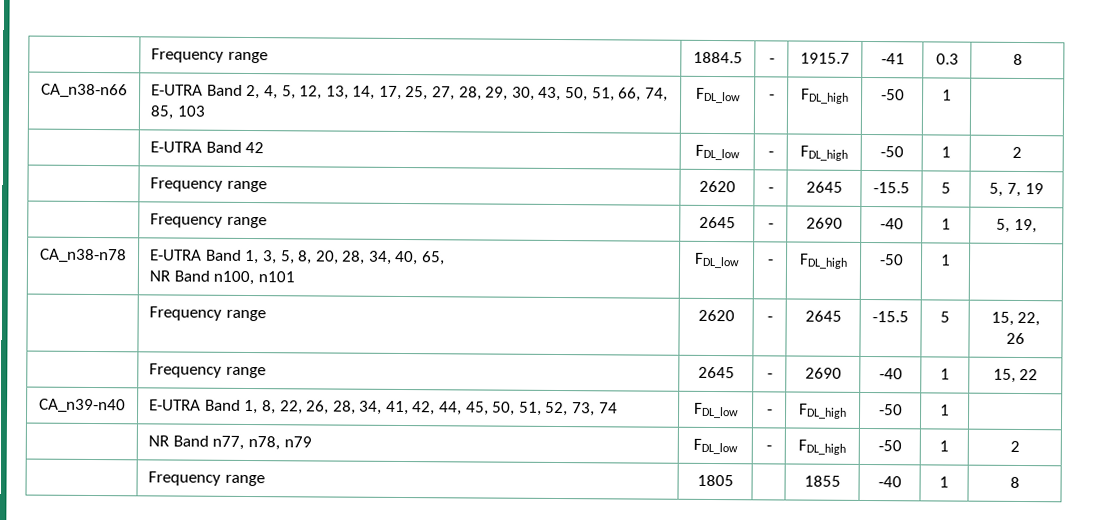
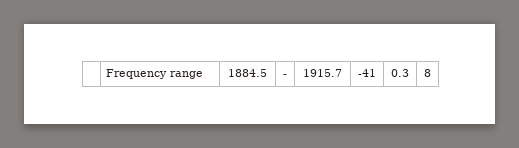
[41,83,128,99] [151,84,668,102] [150,105,206,120] [695,87,741,104] [768,94,775,100] [801,88,849,104] [880,89,905,101] [942,89,952,101] [150,141,265,154] [694,144,740,161] [767,151,774,157] [800,145,848,161] [879,146,904,158] [941,146,951,158] [1011,146,1022,158] [150,177,267,193] [698,180,736,193] [767,187,774,193] [805,181,843,193] [873,182,910,194] [941,182,951,194] [989,182,1044,197] [150,213,267,229] [698,216,736,229] [767,223,774,229] [805,217,843,229] [879,218,904,230] [941,218,951,230] [996,218,1037,234] [39,248,127,264] [150,249,446,266] [149,270,295,286] [693,252,740,269] [767,259,774,265] [799,253,848,269] [878,254,904,266] [940,254,951,266] [149,306,266,322] [697,309,735,322] [766,316,773,322] [804,310,842,322] [872,311,909,323] [940,311,950,323] [990,311,1041,327] [1006,332,1025,345] [149,363,266,379] [697,366,735,379] [766,373,773,379] [804,367,842,379] [878,368,903,380] [940,368,950,380] [992,368,1039,383] [39,398,126,414] [149,399,618,417] [693,402,739,419] [766,409,773,415] [799,403,847,419] [878,404,903,416] [940,404,950,416] [148,435,312,451] [692,438,738,455] [765,445,772,451] [798,439,846,455] [877,440,902,452] [939,440,949,452] [1009,440,1020,452] [148,471,265,487] [696,474,734,487] [803,475,841,487] [877,476,902,488] [939,476,949,488] [1009,476,1020,488] // CA_n38-n66 | E-UTRA Band 2, 4, 5, 12, 13, 14, 17, 25, 27, 28, 29, 30, 43, 50, 51, 66, 74, 85, 103 | FDL_low | - | FDL_high | -50 | 1 | // | E-UTRA Band 42 | FDL_low | - | FDL_high | -50 | 1 | 2 // | Frequency range | 2620 | - | 2645 | -15.5 | 5 | 5, 7, 19 // | Frequency range | 2645 | - | 2690 | -40 | 1 | 5, 19, // CA_n38-n78 | E-UTRA Band 1, 3, 5, 8, 20, 28, 34, 40, 65, // NR Band n100, n101 | FDL_low | - | FDL_high | -50 | 1 | // | Frequency range | 2620 | - | 2645 | -15.5 | 5 | 15, 22, 26 // | Frequency range | 2645 | - | 2690 | -40 | 1 | 15, 22 // CA_n39-n40 | E-UTRA Band 1, 8, 22, 26, 28, 34, 41, 42, 44, 45, 50, 51, 52, 73, 74 | FDL_low | - | FDL_high | -50 | 1 | // | NR Band n77, n78, n79 | FDL_low | - | FDL_high | -50 | 1 | 2 // | Frequency range | 1805 | | 1855 | -40 | 1 | 8 -> (431, 73) none

